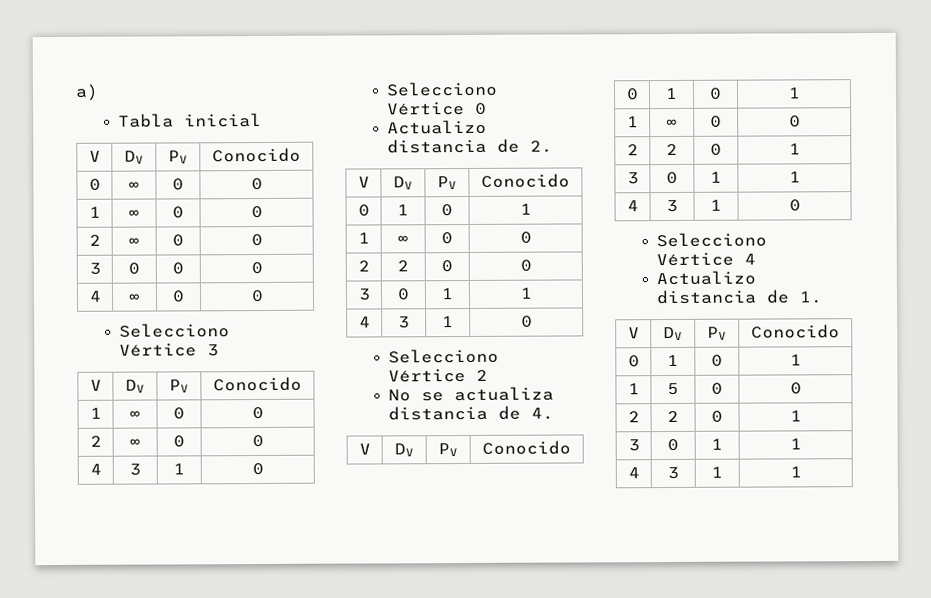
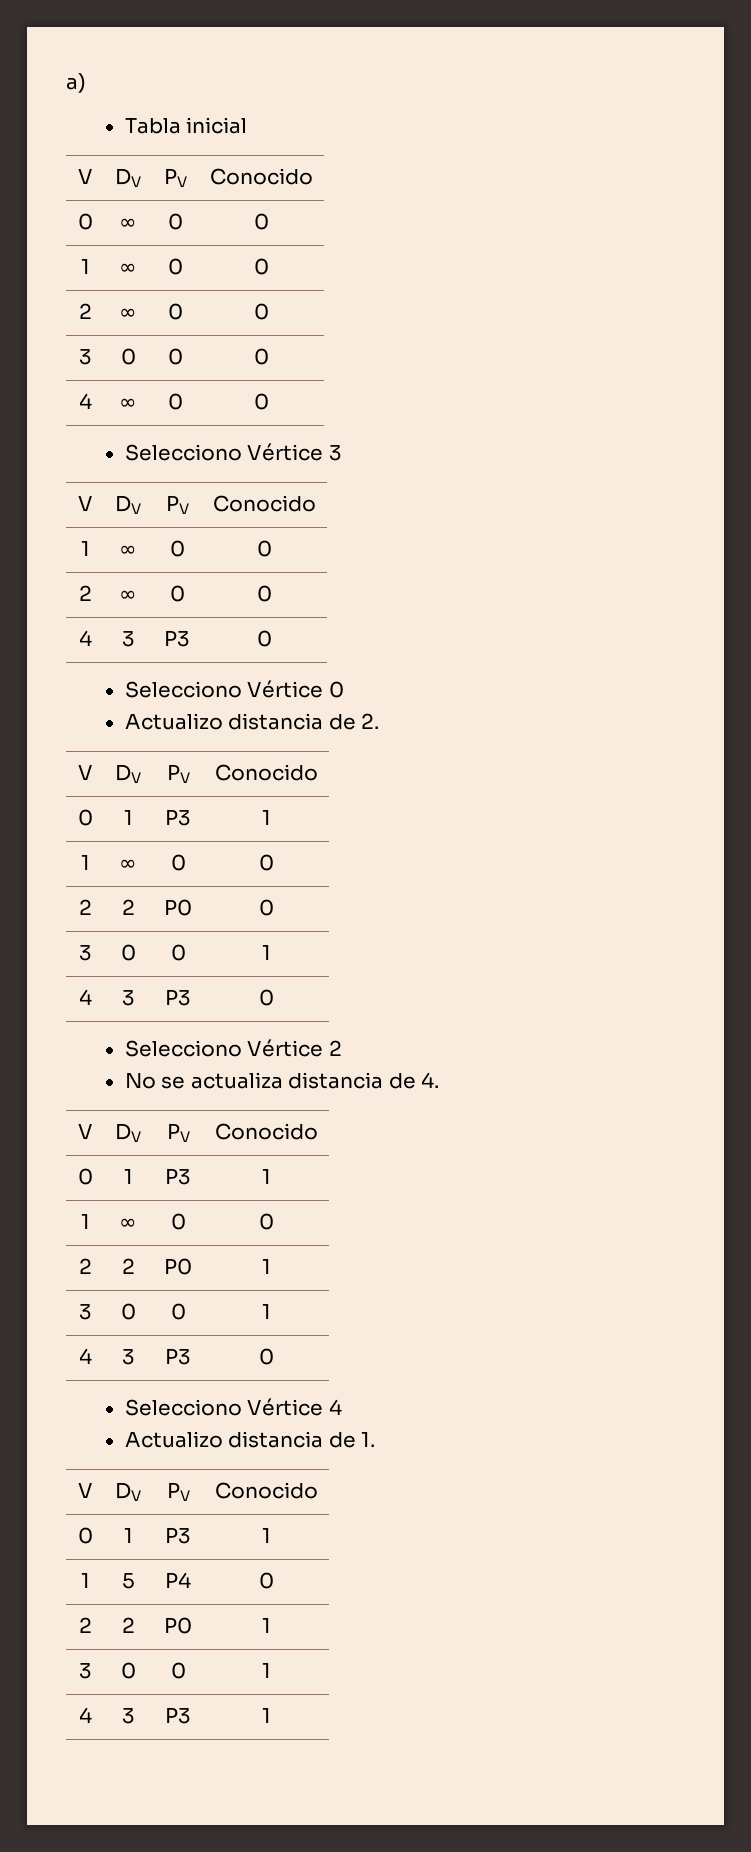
[173,463,185,475] 1 -> [164,630,190,647] P3
[441,204,453,217] [519,203,532,215] [357,232,370,244] [397,235,409,244] [441,232,453,245] [519,231,532,244] [357,260,370,272] [397,260,409,272] [441,260,453,273] [519,259,532,272] [357,288,371,301] [397,288,410,301] [441,288,454,300] [519,287,532,299] [358,316,371,328] [398,316,410,329] [442,316,454,328] 0 | 1 // 1 | ∞ | 0 | 0 // 2 | 2 | 0 | 0 // 3 | 0 | 1 | 1 // 4 | 3 | 1 -> [165,809,191,826] [261,810,271,825] [80,855,90,870] [119,859,137,870] [170,854,186,871] [258,854,274,871] [78,899,92,915] [121,899,135,915] [164,899,192,916] [258,899,274,916] [78,945,92,961] [120,944,136,961] [170,944,186,961] [261,945,271,960] [78,989,92,1005] [121,990,135,1006] [165,989,191,1006] P3 | 1 // 1 | ∞ | 0 | 0 // 2 | 2 | P0 | 0 // 3 | 0 | 0 | 1 // 4 | 3 | P3
[709,87,722,100] [787,87,801,99] [626,116,639,128] [666,118,678,128] [710,115,722,128] [788,115,801,128] [626,144,639,156] [666,143,678,156] [710,143,722,156] [788,143,801,155] [626,172,639,185] [666,171,678,185] [710,171,722,183] [788,171,801,183] [626,200,639,212] [666,199,678,213] [710,199,722,211] 0 | 1 // 1 | ∞ | 0 | 0 // 2 | 2 | 0 | 1 // 3 | 0 | 1 | 1 // 4 | 3 | 1 -> [165,1168,191,1185] [261,1169,271,1184] [80,1214,90,1229] [119,1218,137,1229] [170,1213,186,1230] [258,1213,274,1230] [78,1258,92,1274] [121,1258,135,1274] [164,1258,192,1275] [261,1259,271,1274] [78,1304,92,1320] [120,1303,136,1320] [170,1303,186,1320] [261,1304,271,1319] [78,1348,92,1364] [121,1349,135,1365] [165,1348,191,1365] P3 | 1 // 1 | ∞ | 0 | 0 // 2 | 2 | P0 | 1 // 3 | 0 | 0 | 1 // 4 | 3 | P3
[711,354,723,367] 0 -> [165,1527,191,1544] P3
[711,382,723,395] [789,382,802,395] [627,411,640,423] [667,410,679,423] [711,410,723,423] [789,410,802,422] [627,439,640,452] [667,438,679,452] [711,438,723,450] [789,438,802,450] [627,467,640,479] [667,466,679,480] [711,466,723,478] 0 | 0 // 2 | 2 | 0 | 1 // 3 | 0 | 1 | 1 // 4 | 3 | 1 -> [165,1572,191,1588] [258,1572,274,1589] [78,1617,92,1633] [121,1617,135,1633] [164,1617,192,1634] [261,1618,271,1633] [78,1663,92,1679] [120,1662,136,1679] [170,1662,186,1679] [261,1663,271,1678] [78,1707,92,1723] [121,1708,135,1724] [165,1707,191,1724] P4 | 0 // 2 | 2 | P0 | 1 // 3 | 0 | 0 | 1 // 4 | 3 | P3

